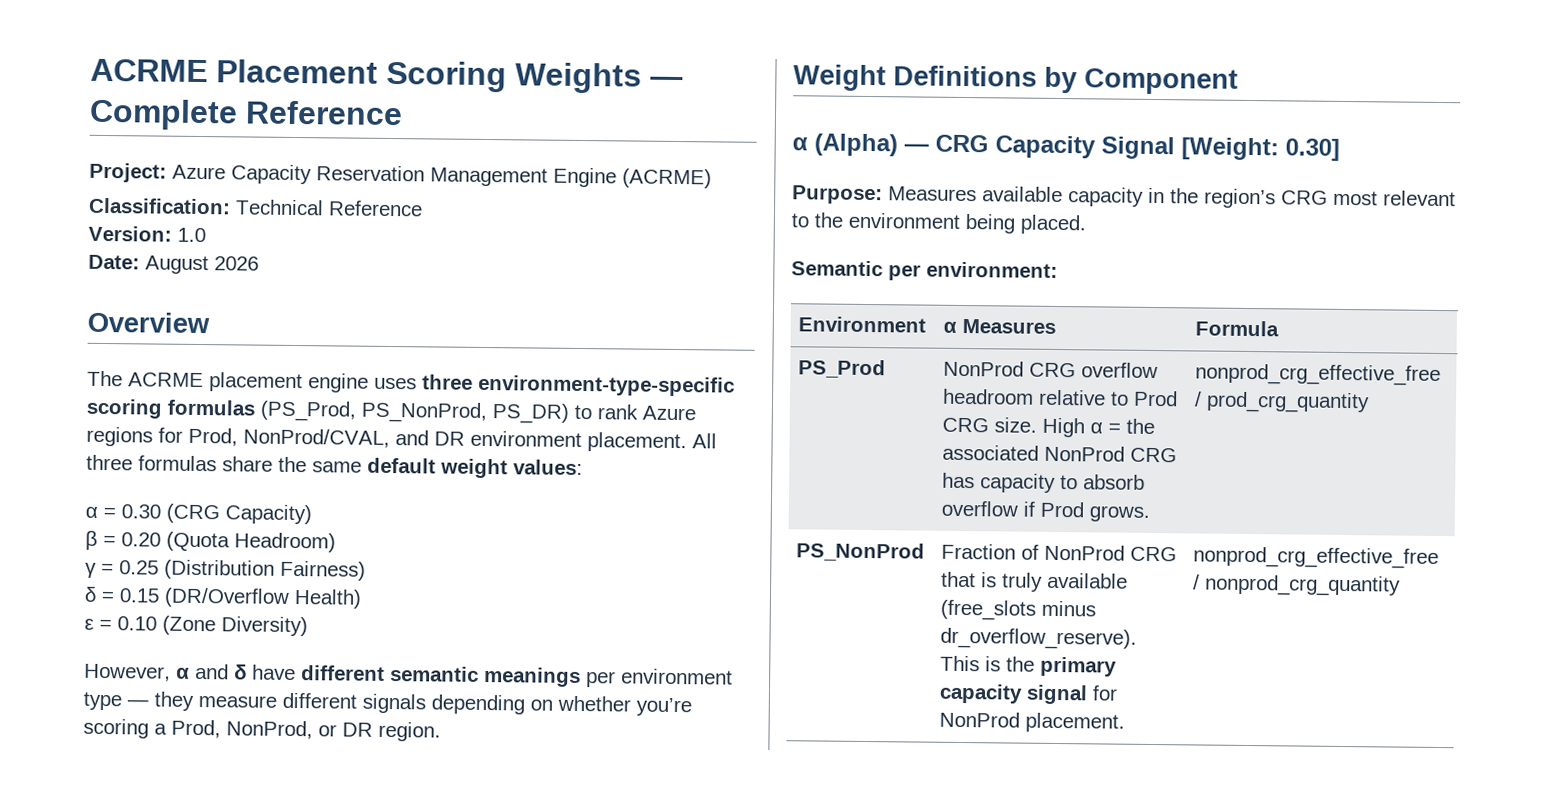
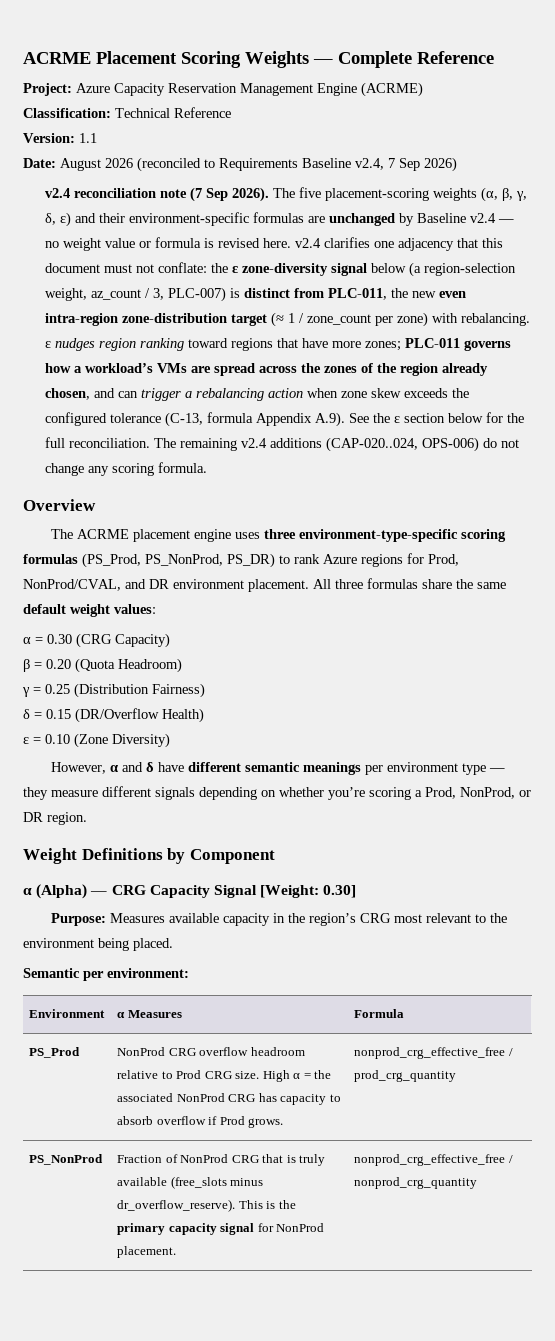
[177,227,206,243] 1.0 -> [79,133,97,143] 1.1
(259, 263) none -> [137,157,457,172] [45,187,528,202] [45,212,515,227] [45,237,504,251] [45,262,517,277] [45,287,467,302] [45,312,531,327] [45,338,512,351] [45,363,489,376] [45,388,470,401] [45,412,525,427] [45,437,520,452] [45,462,208,476] (reconciled to Requirements Baseline v2.4, 7 Sep 2026) // v2.4 reconciliation note (7 Sep 2026). The five placement-scoring weights (α, β, γ, δ, ε) and their environment-specific formulas are unchanged by Baseline v2.4 — no weight value or formula is revised here. v2.4 clarifies one adjacency that this document must not conflate: the ε zone-diversity signal below (a region-selection weight, az_count / 3, PLC-007) is distinct from PLC-011, the new even intra-region zone-distribution target (≈ 1 / zone_count per zone) with rebalancing. ε nudges region ranking toward regions that have more zones; PLC-011 governs how a workload’s VMs are spread across the zones of the region already chosen, and can trigger a rebalancing action when zone skew exceeds the configured tolerance (C-13, formula Appendix A.9). See the ε section below for the full reconciliation. The remaining v2.4 additions (CAP-020..024, OPS-006) do not change any scoring formula.

